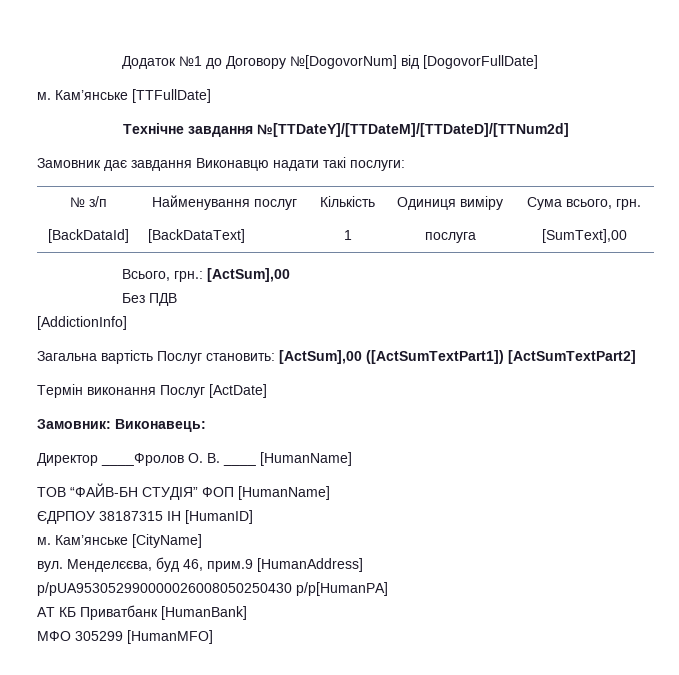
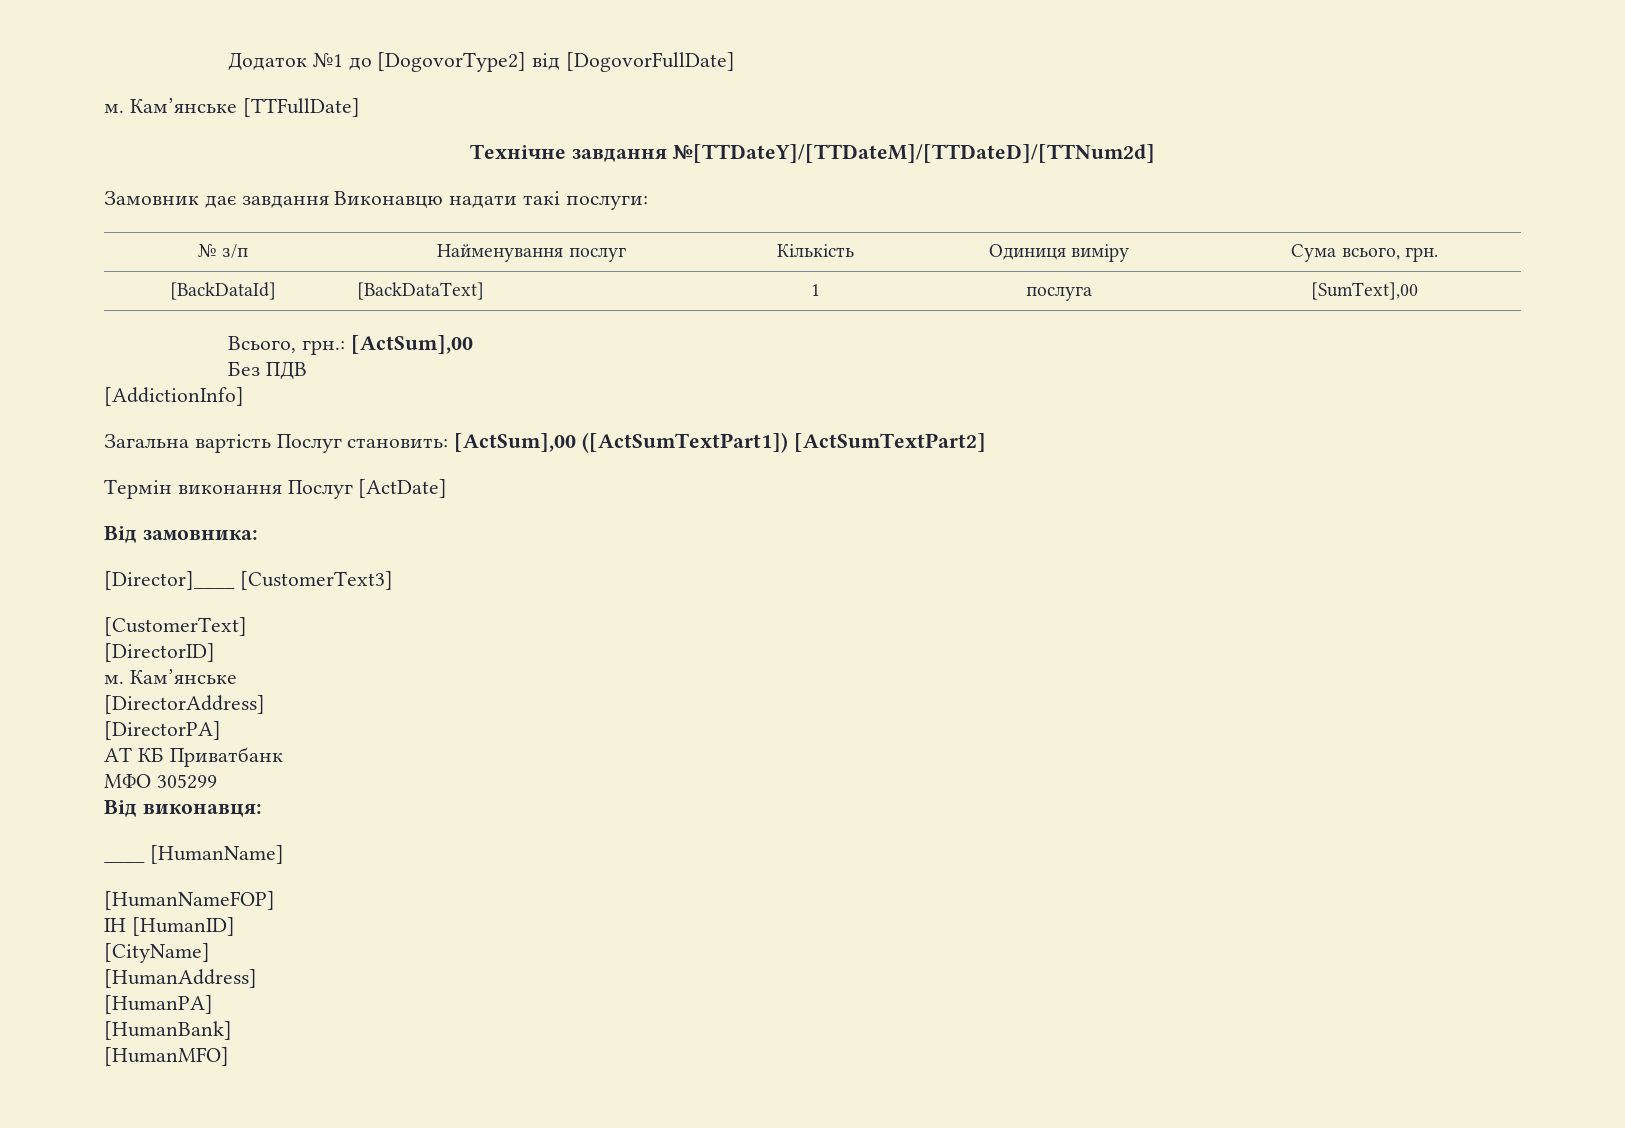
[226,55,398,69] Договору №[DogovorNum] -> [377,52,527,72] [DogovorType2]
[37,419,206,432] [37,453,220,466] [223,452,352,466] [37,483,330,500] [37,510,253,524] [37,534,202,548] [37,557,363,572] [37,582,388,596] Замовник: Виконавець: // Директор ____Фролов О. В. ____ [HumanName] // ТОВ “ФАЙВ-БН СТУДІЯ” ФОП [HumanName] // ЄДРПОУ 38187315 ІН [HumanID] // м. Кам’янське [CityName] // вул. Менделєєва, буд 46, прим.9 [HumanAddress] // р/рUA953052990000026008050250430 р/р[HumanPA] -> [104,526,258,543] [104,571,393,590] [104,617,247,636] [104,643,215,662] [104,669,237,684] [104,695,265,714] [104,721,221,740] Від замовника: // [Director]____ [CustomerText3] // [CustomerText] // [DirectorID] // м. Кам’янське // [DirectorAddress] // [DirectorPA]
[161,606,247,620] [HumanBank] -> (283, 757) none
(123, 636) none -> [104,800,262,817] [104,845,284,864] [104,891,275,910] [104,917,235,936] [104,943,210,963] [104,969,257,988] [104,995,213,1014] [104,1021,232,1040] // Від виконавця: // ____ [HumanName] // [HumanNameFOP] // ІН [HumanID] // [CityName] // [HumanAddress] // [HumanPA] // [HumanBank] //

